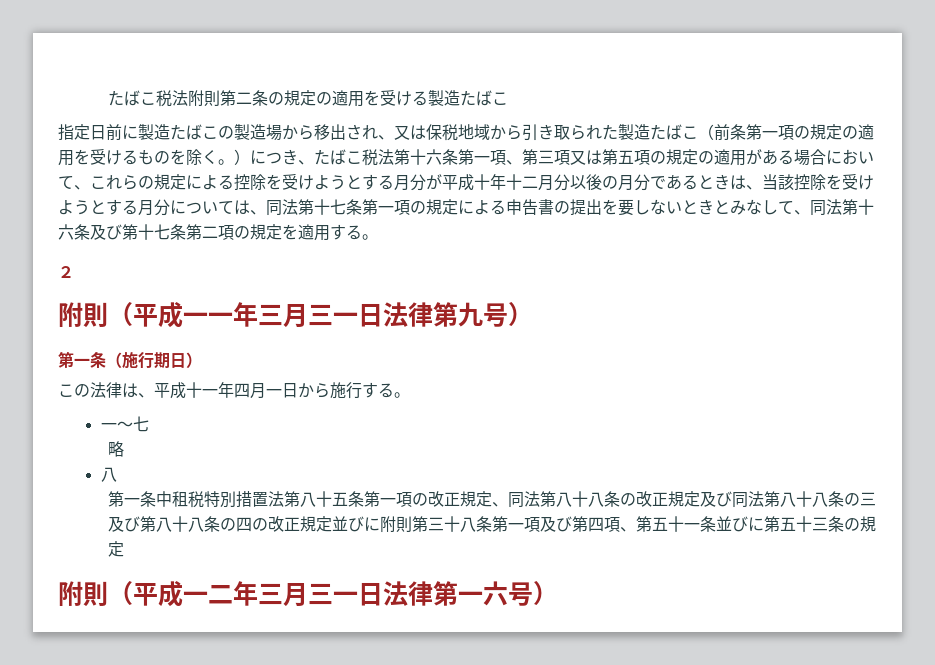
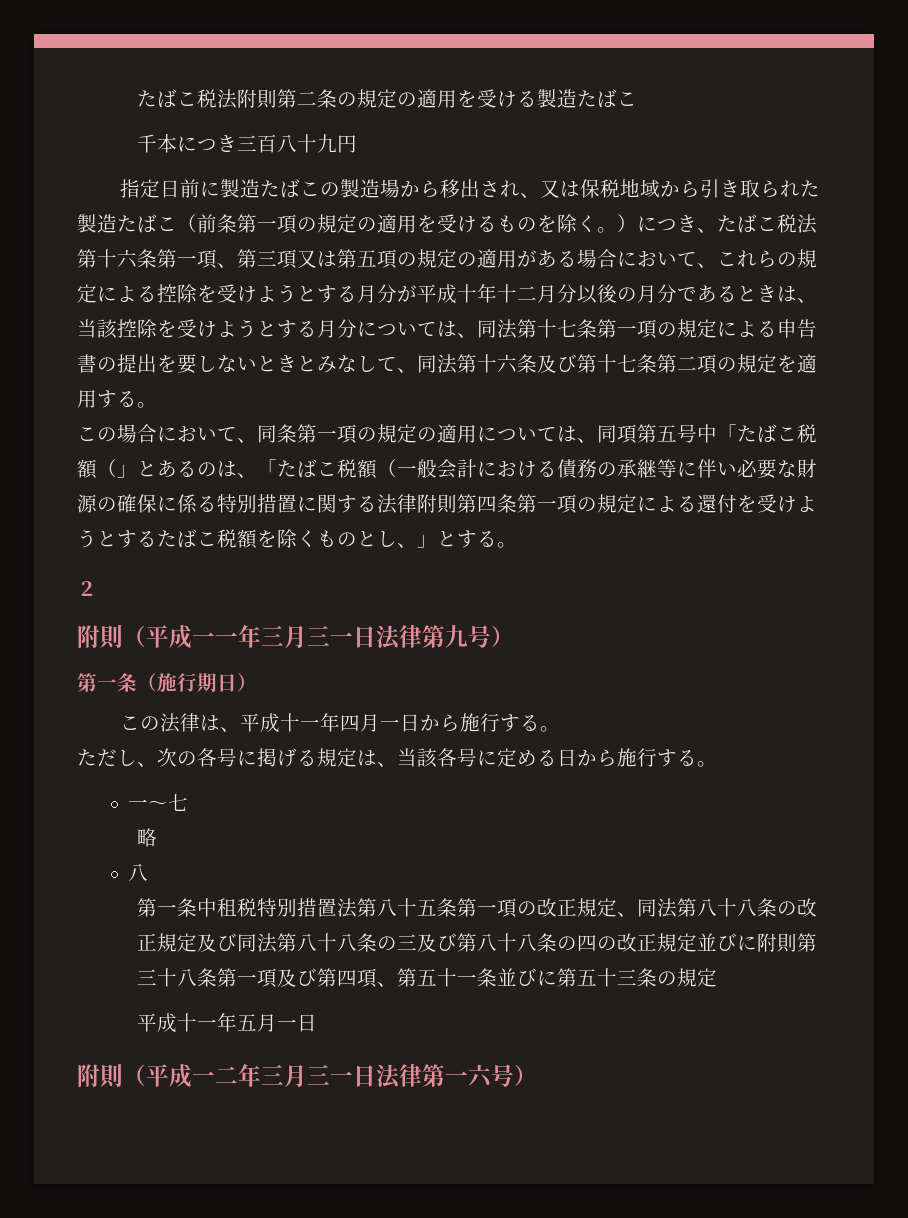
(508, 98) none -> [136,134,357,153] // 千本につき三百八十九円
(378, 237) none -> [77,424,817,444] [77,459,817,479] [77,494,817,514] [77,529,517,549] // この場合において、同条第一項の規定の適用については、同項第五号中「たばこ税額（」とあるのは、「たばこ税額（一般会計における債務の承継等に伴い必要な財源の確保に係る特別措置に関する法律附則第四条第一項の規定による還付を受けようとするたばこ税額を除くものとし、」とする。
(410, 395) none -> [77,748,717,768] // ただし、次の各号に掲げる規定は、当該各号に定める日から施行する。
(124, 549) none -> [136,1013,317,1033] // 平成十一年五月一日

